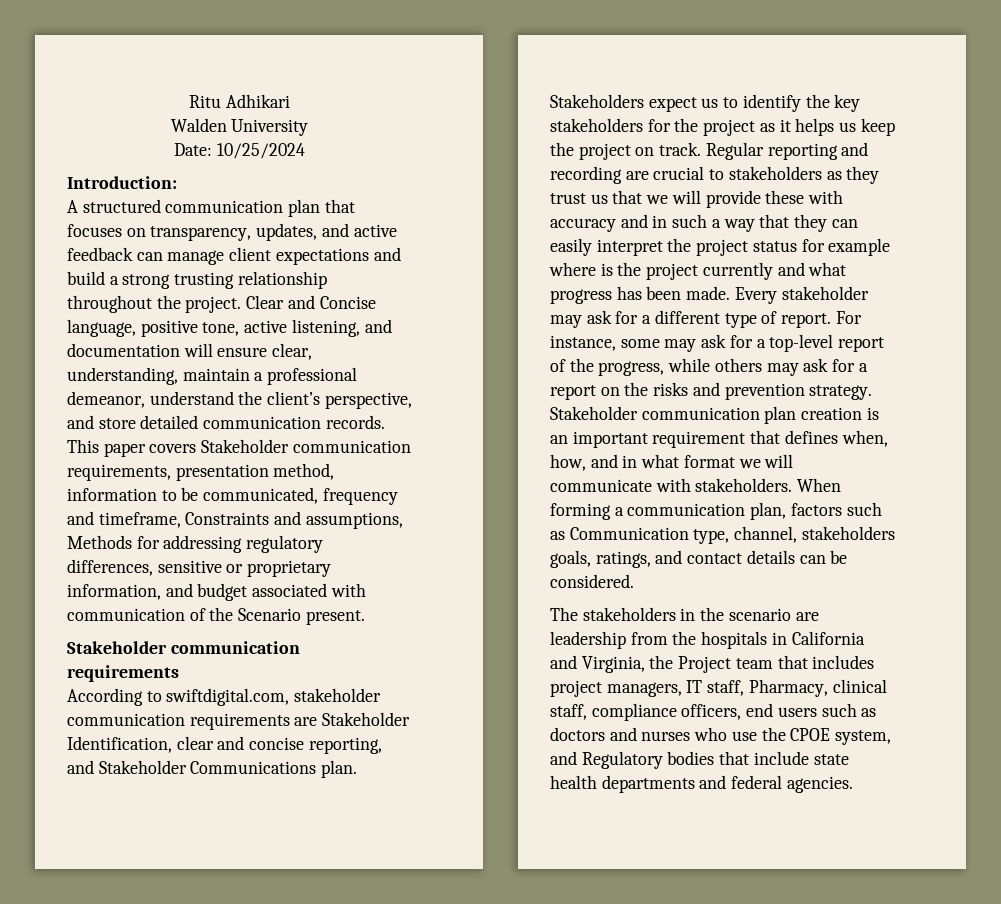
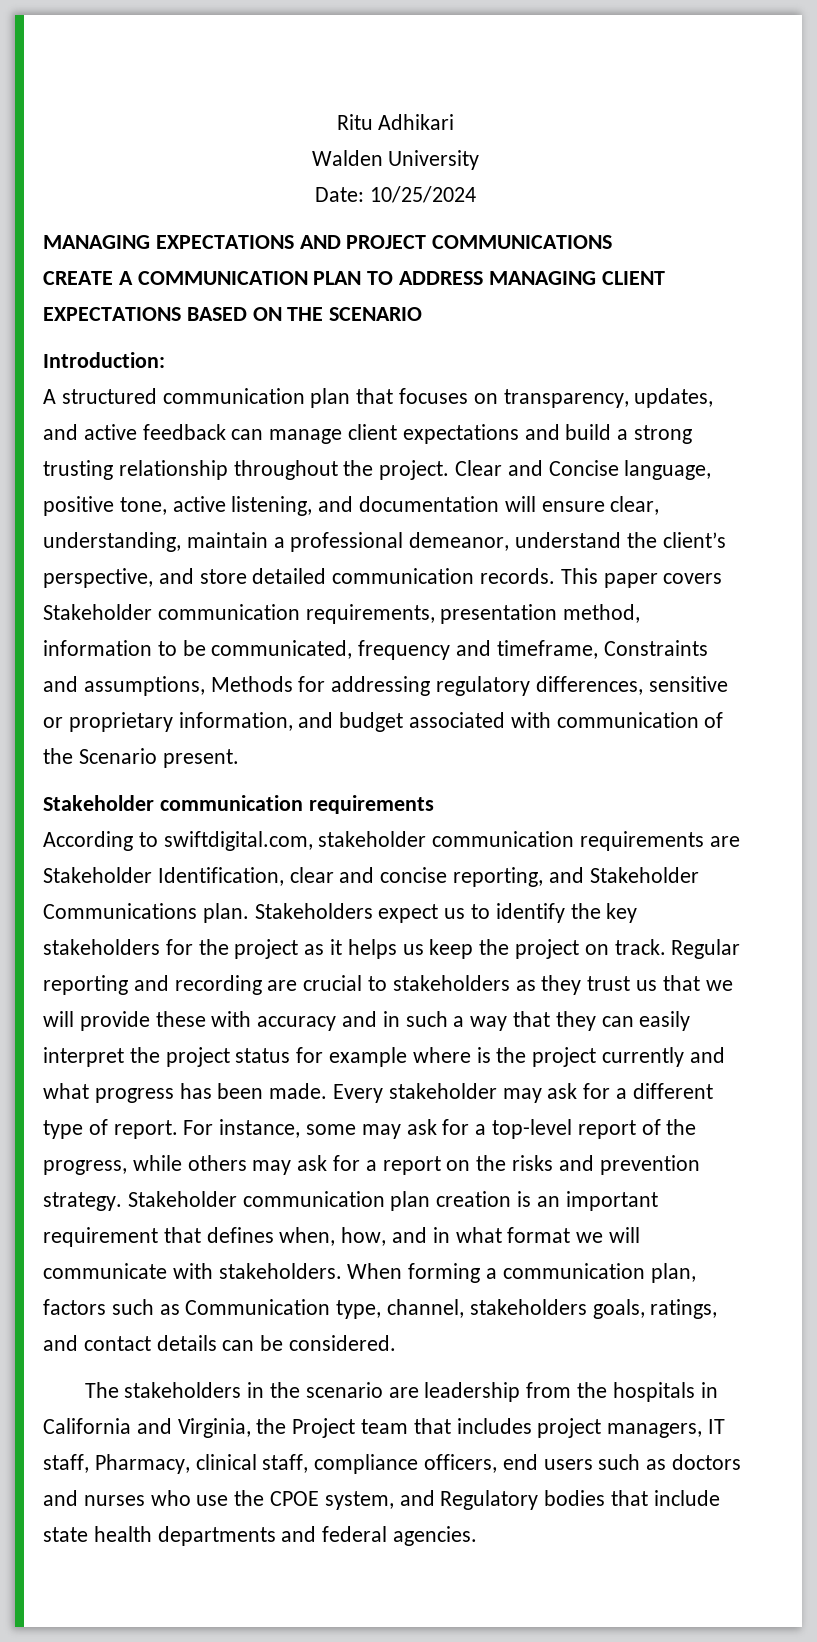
(305, 151) none -> [43,235,613,249] [43,271,665,285] [43,307,423,321] // MANAGING EXPECTATIONS AND PROJECT COMMUNICATIONS // CREATE A COMMUNICATION PLAN TO ADDRESS MANAGING CLIENT EXPECTATIONS BASED ON THE SCENARIO

